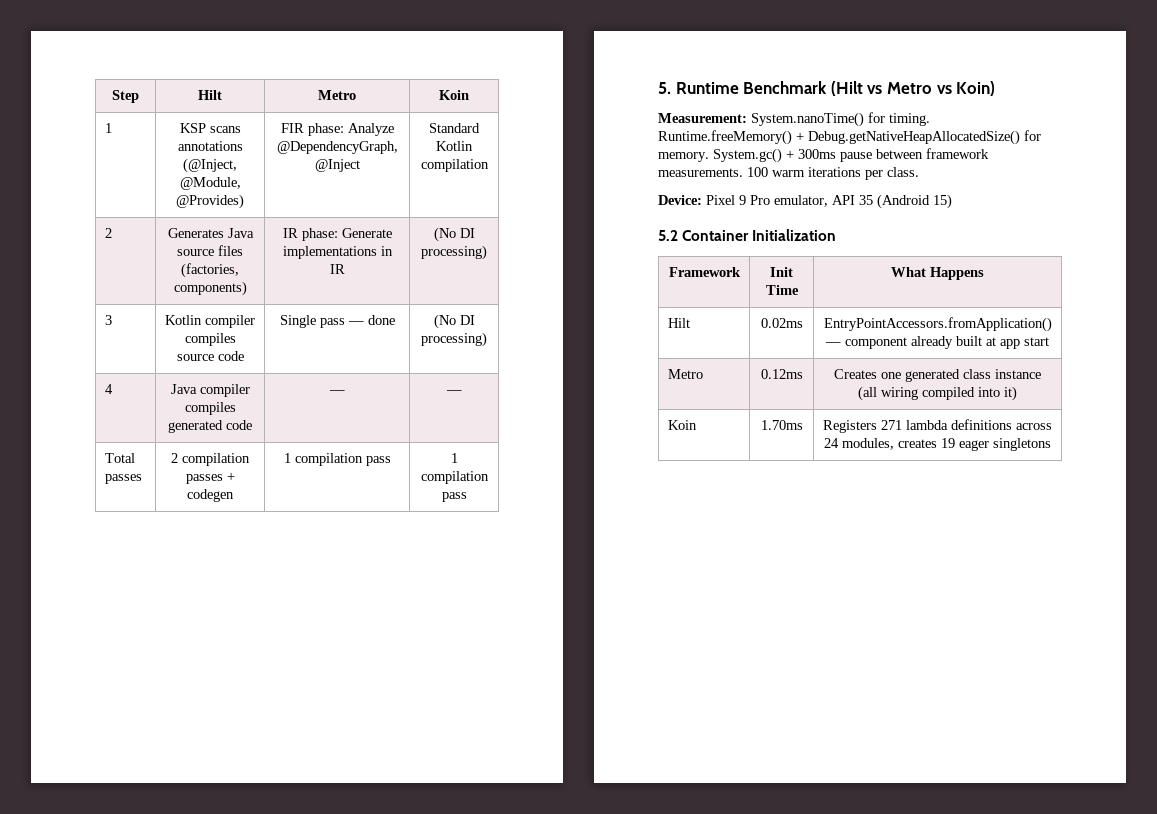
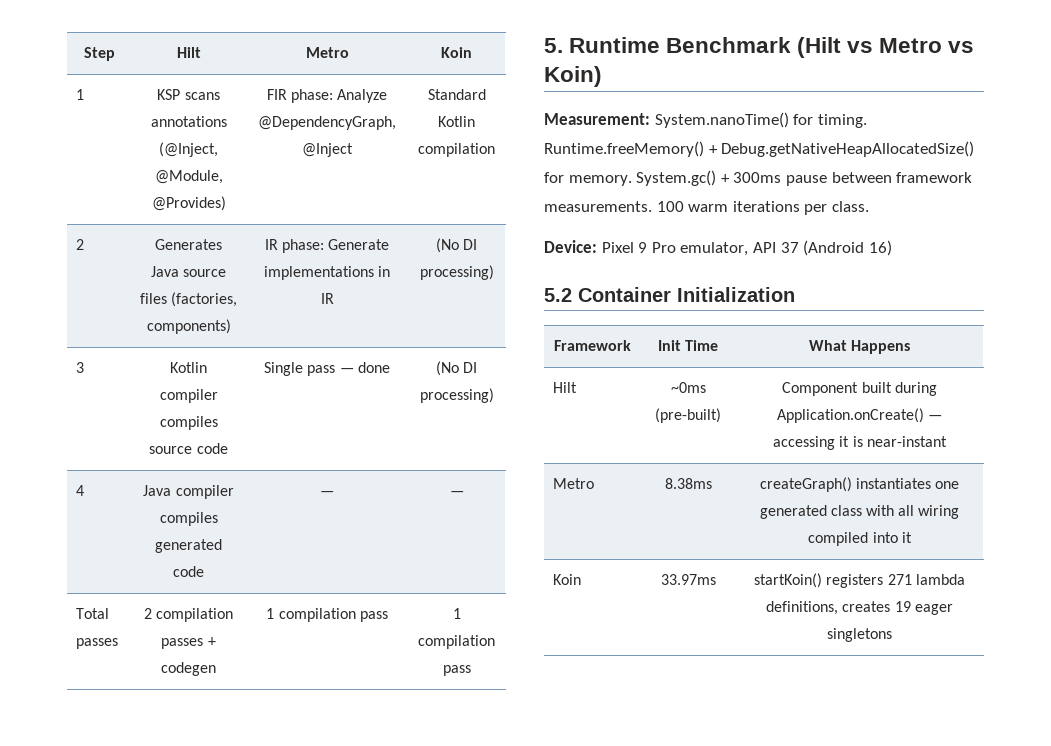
[859,194,952,209] 35 (Android 15) -> [780,240,892,256] 37 (Android 16)
[760,318,803,328] [823,317,1052,332] [825,336,1049,349] [667,369,703,379] [760,369,803,379] [834,369,877,379] 0.02ms | EntryPointAccessors.fromApplication() — component already built at app start // Metro | 0.12ms | Creates -> [670,382,706,393] [655,408,721,423] [782,382,937,396] [776,408,943,423] [773,436,947,450] [553,478,595,489] [664,478,712,489] [759,477,931,492] ~0ms (pre-built) | Component built during Application.onCreate() — accessing it is near-instant // Metro | 8.38ms | createGraph() instantiates
[995,369,1041,379] [858,386,877,401] instance (all -> [866,505,915,516] with all
[1004,386,1017,401] it) -> [901,532,912,543] it
[760,420,803,430] [823,419,1052,433] [824,438,894,450] 1.70ms | Registers 271 lambda definitions across 24 modules, -> [660,574,716,585] [754,573,965,588] [766,601,839,615] 33.97ms | startKoin() registers 271 lambda definitions,

